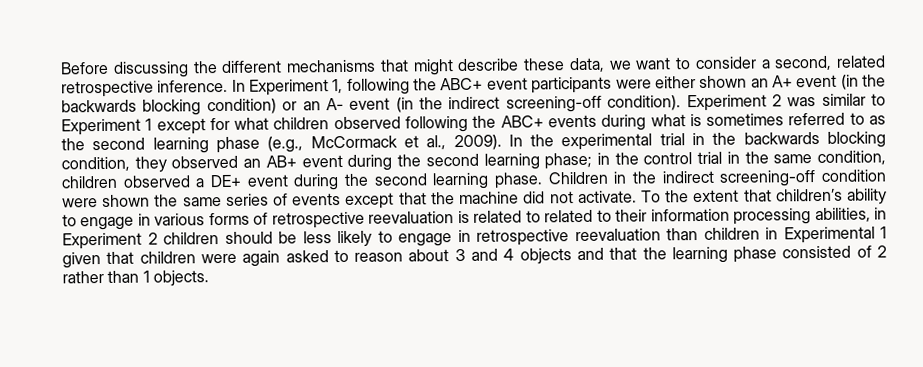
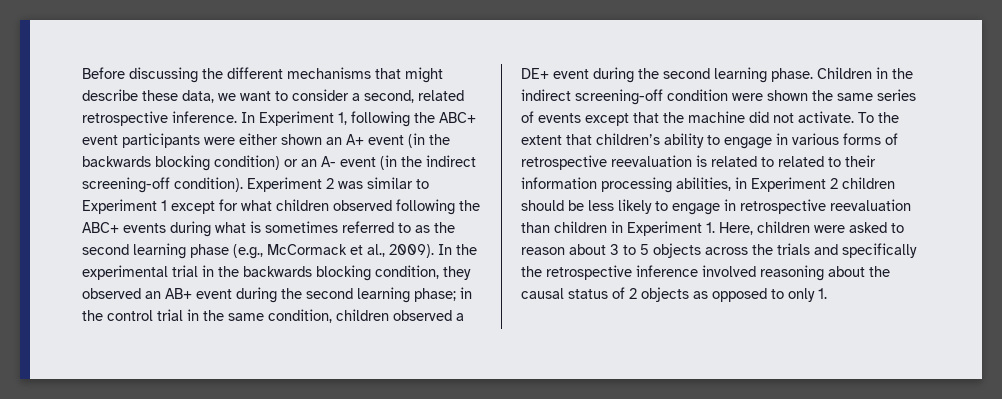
[783,226,887,244] [62,251,135,269] Experimental 1 given that -> [627,221,753,236] Experiment 1. Here,
[242,250,281,267] again -> (845, 229) none
[471,245,887,265] [62,270,209,287] and 4 objects and that the learning phase consisted of 2 rather than 1 objects. -> [623,243,917,258] [521,265,890,281] [521,287,827,302] to 5 objects across the trials and specifically the retrospective inference involved reasoning about the causal status of 2 objects as opposed to only 1.

